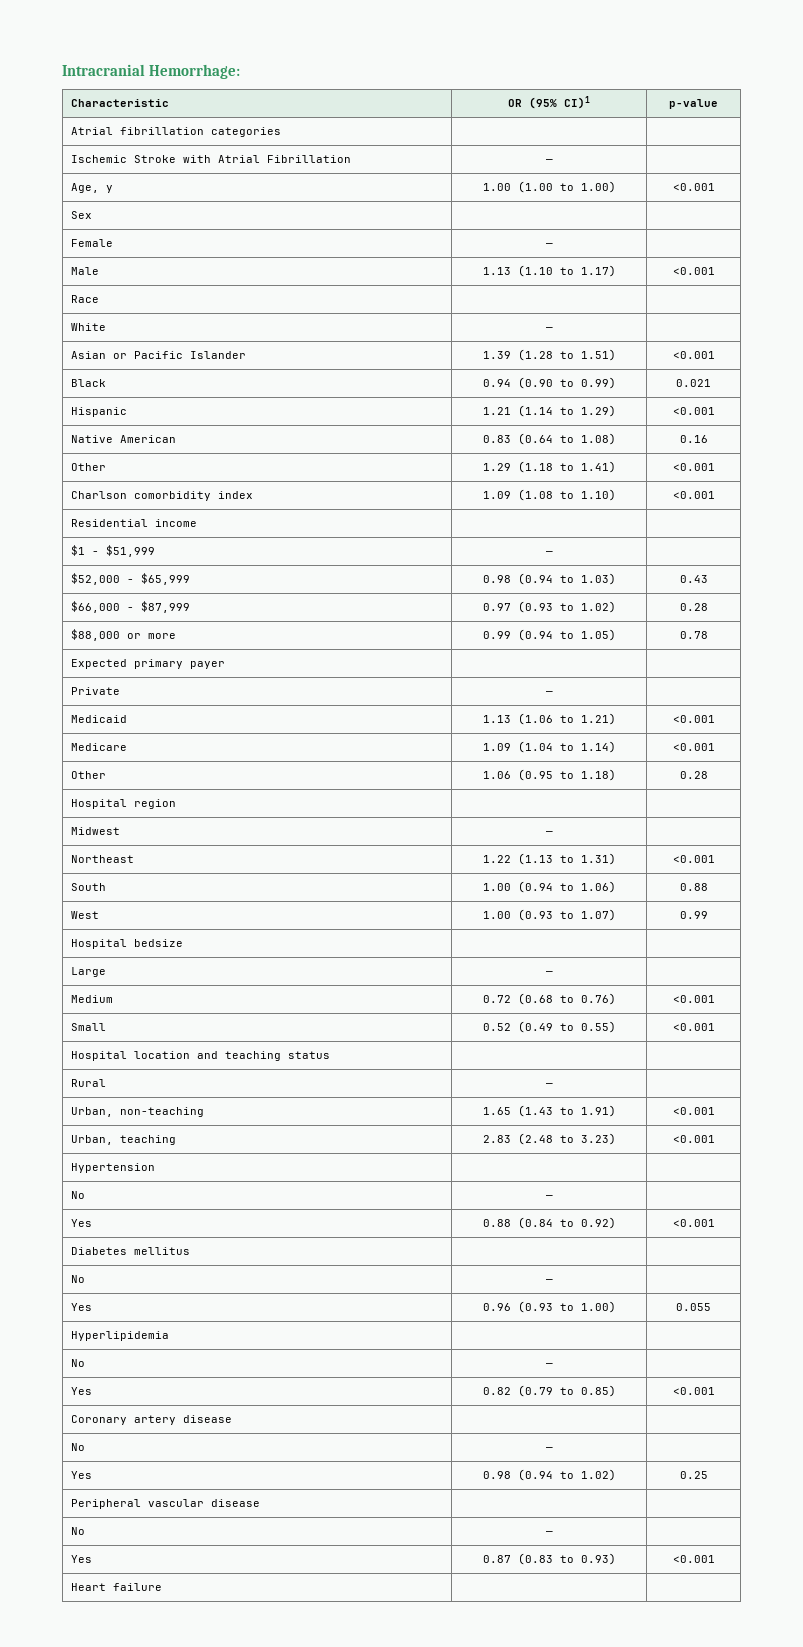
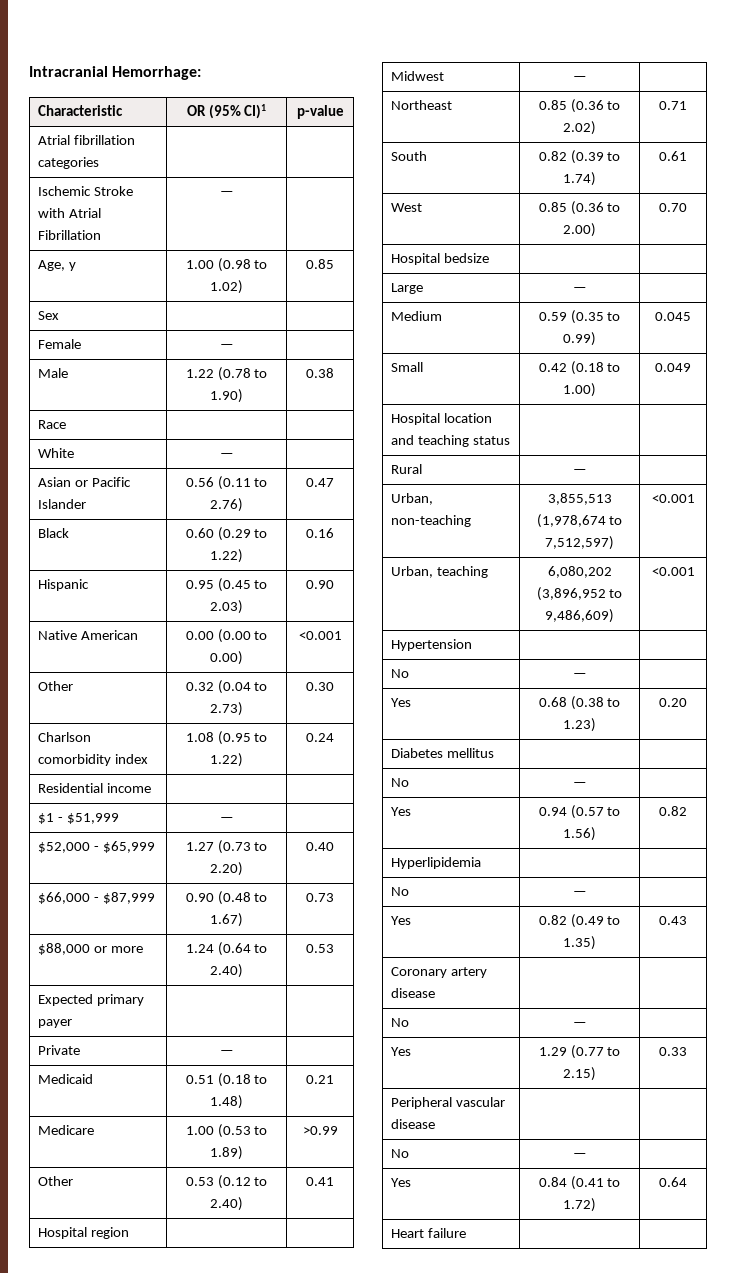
[517,181,616,193] [672,183,715,191] (1.00 to 1.00) | <0.001 -> [217,258,268,272] [210,280,243,294] [306,259,334,269] (0.98 to 1.02) | 0.85
[482,265,616,277] [672,267,715,275] 1.13 (1.10 to 1.17) | <0.001 -> [185,367,268,381] [210,389,243,403] [306,368,334,378] 1.22 (0.78 to 1.90) | 0.38
[482,349,616,361] [672,351,715,359] [71,379,107,387] [482,377,616,389] [676,379,711,387] [71,407,128,417] [482,405,616,417] [672,407,715,415] [71,435,177,443] [482,433,616,445] [679,435,708,443] [71,463,107,471] [482,461,616,473] [672,463,715,471] [71,491,254,501] [482,489,616,501] [672,491,715,499] 1.39 (1.28 to 1.51) | <0.001 // Black | 0.94 (0.90 to 0.99) | 0.021 // Hispanic | 1.21 (1.14 to 1.29) | <0.001 // Native American | 0.83 (0.64 to 1.08) | 0.16 // Other | 1.29 (1.18 to 1.41) | <0.001 // Charlson comorbidity index | 1.09 (1.08 to 1.10) | <0.001 -> [185,476,268,490] [210,498,243,512] [306,478,334,487] [38,528,70,538] [185,527,268,541] [210,549,243,563] [306,528,334,538] [38,579,90,591] [185,578,268,592] [210,600,243,614] [306,580,334,589] [38,630,138,640] [185,629,268,643] [210,651,243,665] [298,631,342,640] [38,681,74,691] [185,680,268,694] [210,702,243,716] [306,682,334,691] [38,732,92,742] [38,754,148,766] [185,731,268,745] [210,753,243,767] [306,733,334,742] 0.56 (0.11 to 2.76) | 0.47 // Black | 0.60 (0.29 to 1.22) | 0.16 // Hispanic | 0.95 (0.45 to 2.03) | 0.90 // Native American | 0.00 (0.00 to 0.00) | <0.001 // Other | 0.32 (0.04 to 2.73) | 0.30 // Charlson comorbidity index | 1.08 (0.95 to 1.22) | 0.24
[482,573,616,585] [679,575,708,583] [71,601,191,613] [482,601,616,613] [679,603,708,611] [71,629,177,641] [482,629,616,641] [679,631,708,639] 0.98 (0.94 to 1.03) | 0.43 // $66,000 - $87,999 | 0.97 (0.93 to 1.02) | 0.28 // $88,000 or more | 0.99 (0.94 to 1.05) | 0.78 -> [185,840,268,854] [210,862,243,876] [306,842,334,851] [38,892,155,904] [185,891,268,905] [210,913,243,927] [306,893,334,902] [38,943,143,955] [185,942,268,956] [210,964,243,978] [306,944,334,953] 1.27 (0.73 to 2.20) | 0.40 // $66,000 - $87,999 | 0.90 (0.48 to 1.67) | 0.73 // $88,000 or more | 1.24 (0.64 to 2.40) | 0.53
[482,713,616,725] [672,715,715,723] [71,743,128,751] [482,741,616,753] [672,743,715,751] [71,771,107,779] [482,769,616,781] [679,771,708,779] 1.13 (1.06 to 1.21) | <0.001 // Medicare | 1.09 (1.04 to 1.14) | <0.001 // Other | 1.06 (0.95 to 1.18) | 0.28 -> [185,1073,268,1087] [210,1095,243,1109] [306,1075,334,1084] [38,1125,95,1135] [185,1124,268,1138] [210,1146,243,1160] [302,1126,338,1135] [38,1176,74,1186] [185,1175,268,1189] [210,1197,243,1211] [306,1177,334,1186] 0.51 (0.18 to 1.48) | 0.21 // Medicare | 1.00 (0.53 to 1.89) | >0.99 // Other | 0.53 (0.12 to 2.40) | 0.41
[482,853,616,865] [672,855,715,863] [71,883,107,891] [482,881,616,893] [679,883,708,891] [71,911,100,919] [482,909,616,921] [679,911,708,919] 1.22 (1.13 to 1.31) | <0.001 // South | 1.00 (0.94 to 1.06) | 0.88 // West | 1.00 (0.93 to 1.07) | 0.99 -> [538,99,621,113] [563,121,596,135] [659,101,687,110] [391,151,428,161] [538,150,621,164] [563,172,596,186] [659,151,687,161] [391,203,423,212] [538,201,621,215] [563,223,596,237] [659,203,687,212] 0.85 (0.36 to 2.02) | 0.71 // South | 0.82 (0.39 to 1.74) | 0.61 // West | 0.85 (0.36 to 2.00) | 0.70
[482,993,616,1005] [672,995,715,1003] [71,1023,107,1031] [482,1021,616,1033] [672,1023,715,1031] 0.72 (0.68 to 0.76) | <0.001 // Small | 0.52 (0.49 to 0.55) | <0.001 -> [538,310,621,324] [563,332,596,346] [655,312,691,321] [391,362,424,372] [538,361,621,375] [563,383,596,397] [655,363,691,372] 0.59 (0.35 to 0.99) | 0.045 // Small | 0.42 (0.18 to 1.00) | 0.049
[482,1105,616,1117] 1.65 (1.43 to 1.91) -> [547,493,612,505] [536,514,623,528] [545,536,614,550] 3,855,513 (1,978,674 to 7,512,597)
[482,1133,616,1145] 2.83 (2.48 to 3.23) -> [547,566,612,578] [536,587,623,601] [545,609,614,623] 6,080,202 (3,896,952 to 9,486,609)
[482,1217,616,1229] [672,1219,715,1227] 0.88 (0.84 to 0.92) | <0.001 -> [538,696,621,710] [563,718,596,732] [659,698,687,707] 0.68 (0.38 to 1.23) | 0.20
[482,1301,616,1313] [676,1303,711,1311] 0.96 (0.93 to 1.00) | 0.055 -> [538,805,621,819] [563,827,596,841] [659,806,687,816] 0.94 (0.57 to 1.56) | 0.82
[517,1385,616,1397] [672,1387,715,1395] (0.79 to 0.85) | <0.001 -> [570,914,621,928] [563,936,596,950] [659,916,687,925] (0.49 to 1.35) | 0.43
[482,1469,616,1481] [679,1471,708,1479] 0.98 (0.94 to 1.02) | 0.25 -> [538,1045,621,1059] [563,1067,596,1081] [659,1047,687,1056] 1.29 (0.77 to 2.15) | 0.33
[482,1553,616,1565] [672,1555,715,1563] 0.87 (0.83 to 0.93) | <0.001 -> [538,1176,621,1190] [563,1198,596,1212] [659,1177,687,1187] 0.84 (0.41 to 1.72) | 0.64

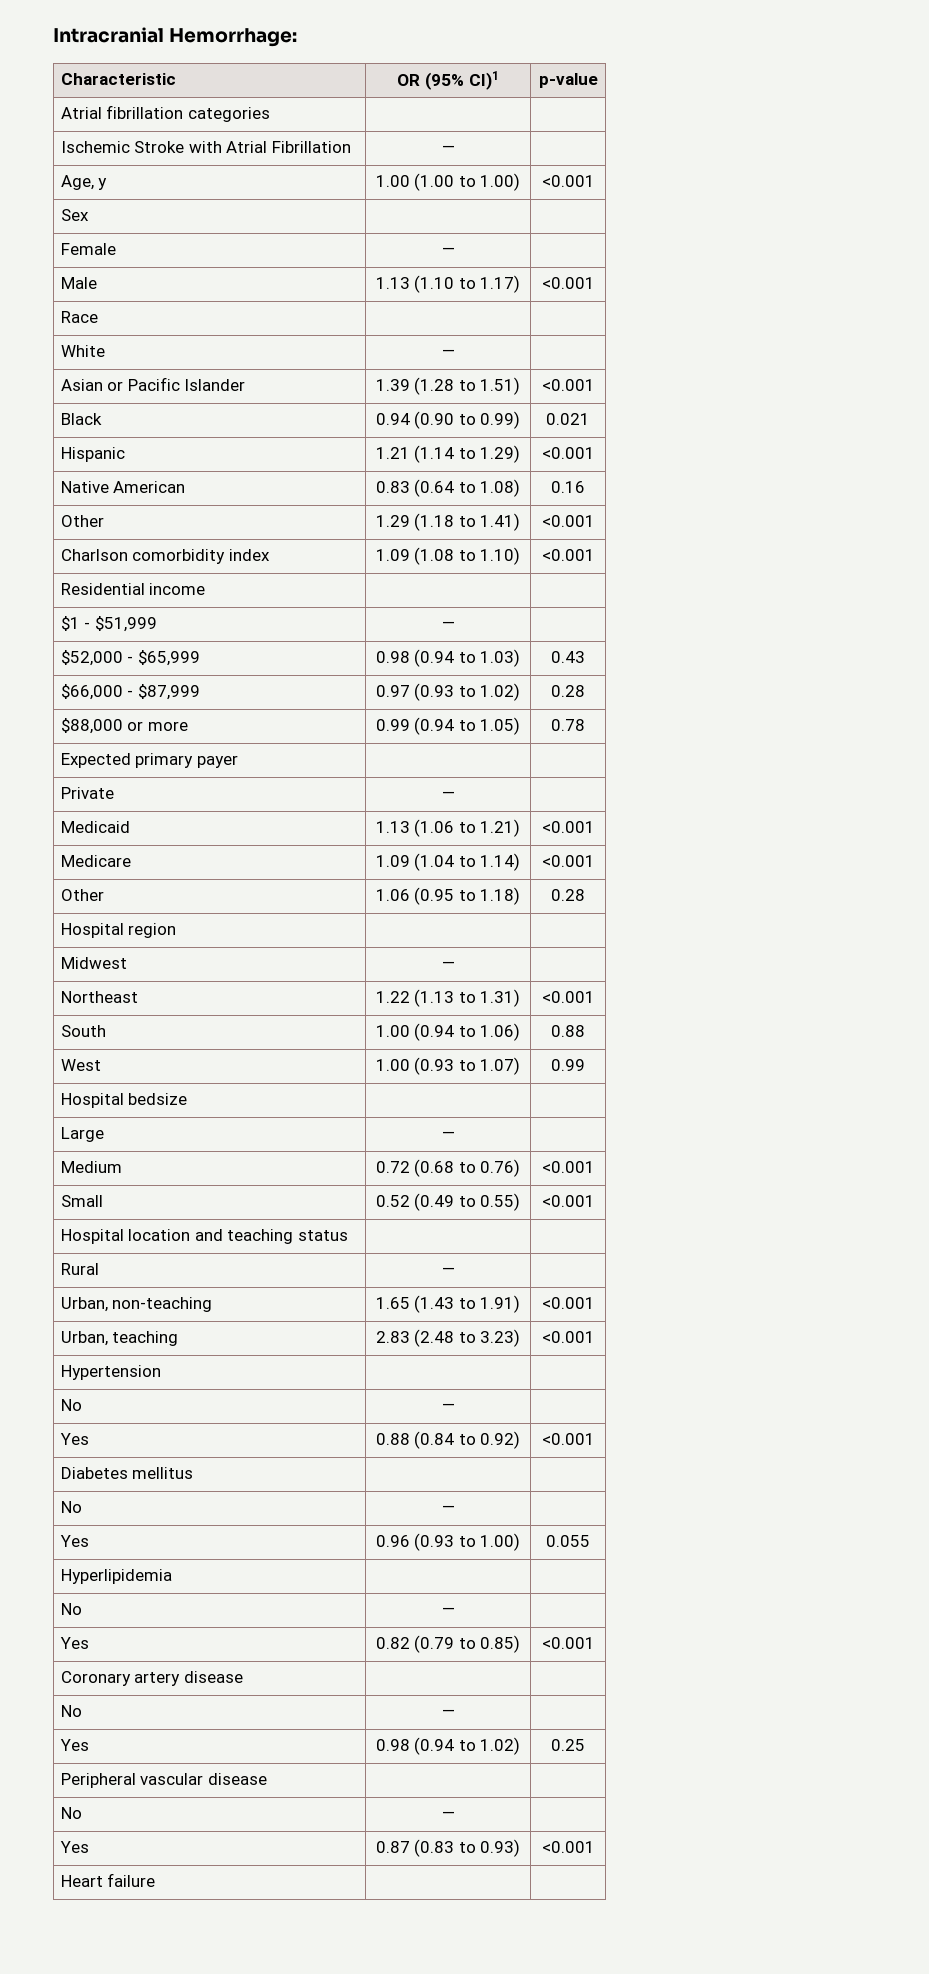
[217,258,268,272] [210,280,243,294] [306,259,334,269] (0.98 to 1.02) | 0.85 -> [414,173,521,191] [541,175,595,187] (1.00 to 1.00) | <0.001
[185,367,268,381] [210,389,243,403] [306,368,334,378] 1.22 (0.78 to 1.90) | 0.38 -> [375,275,521,293] [541,277,595,289] 1.13 (1.10 to 1.17) | <0.001
[185,476,268,490] [210,498,243,512] [306,478,334,487] [38,528,70,538] [185,527,268,541] [210,549,243,563] [306,528,334,538] [38,579,90,591] [185,578,268,592] [210,600,243,614] [306,580,334,589] [38,630,138,640] [185,629,268,643] [210,651,243,665] [298,631,342,640] [38,681,74,691] [185,680,268,694] [210,702,243,716] [306,682,334,691] [38,732,92,742] [38,754,148,766] [185,731,268,745] [210,753,243,767] [306,733,334,742] 0.56 (0.11 to 2.76) | 0.47 // Black | 0.60 (0.29 to 1.22) | 0.16 // Hispanic | 0.95 (0.45 to 2.03) | 0.90 // Native American | 0.00 (0.00 to 0.00) | <0.001 // Other | 0.32 (0.04 to 2.73) | 0.30 // Charlson comorbidity index | 1.08 (0.95 to 1.22) | 0.24 -> [375,377,521,395] [541,379,595,391] [60,413,102,425] [375,411,521,429] [546,413,590,425] [60,447,125,462] [375,445,521,463] [541,447,595,459] [60,481,186,493] [375,479,521,497] [551,481,585,493] [60,515,104,527] [375,513,521,531] [541,515,595,527] [60,549,270,564] [375,547,521,565] [541,549,595,561] 1.39 (1.28 to 1.51) | <0.001 // Black | 0.94 (0.90 to 0.99) | 0.021 // Hispanic | 1.21 (1.14 to 1.29) | <0.001 // Native American | 0.83 (0.64 to 1.08) | 0.16 // Other | 1.29 (1.18 to 1.41) | <0.001 // Charlson comorbidity index | 1.09 (1.08 to 1.10) | <0.001
[185,840,268,854] [210,862,243,876] [306,842,334,851] [38,892,155,904] [185,891,268,905] [210,913,243,927] [306,893,334,902] [38,943,143,955] [185,942,268,956] [210,964,243,978] [306,944,334,953] 1.27 (0.73 to 2.20) | 0.40 // $66,000 - $87,999 | 0.90 (0.48 to 1.67) | 0.73 // $88,000 or more | 1.24 (0.64 to 2.40) | 0.53 -> [375,649,521,667] [551,651,585,663] [60,684,200,700] [375,683,521,701] [551,685,585,697] [60,718,188,734] [375,717,521,735] [551,719,585,731] 0.98 (0.94 to 1.03) | 0.43 // $66,000 - $87,999 | 0.97 (0.93 to 1.02) | 0.28 // $88,000 or more | 0.99 (0.94 to 1.05) | 0.78
[185,1073,268,1087] [210,1095,243,1109] [306,1075,334,1084] [38,1125,95,1135] [185,1124,268,1138] [210,1146,243,1160] [302,1126,338,1135] [38,1176,74,1186] [185,1175,268,1189] [210,1197,243,1211] [306,1177,334,1186] 0.51 (0.18 to 1.48) | 0.21 // Medicare | 1.00 (0.53 to 1.89) | >0.99 // Other | 0.53 (0.12 to 2.40) | 0.41 -> [375,819,521,837] [541,821,595,833] [60,855,131,867] [375,853,521,871] [541,855,595,867] [60,889,104,901] [375,887,521,905] [551,889,585,901] 1.13 (1.06 to 1.21) | <0.001 // Medicare | 1.09 (1.04 to 1.14) | <0.001 // Other | 1.06 (0.95 to 1.18) | 0.28
[538,99,621,113] [563,121,596,135] [659,101,687,110] [391,151,428,161] [538,150,621,164] [563,172,596,186] [659,151,687,161] [391,203,423,212] [538,201,621,215] [563,223,596,237] [659,203,687,212] 0.85 (0.36 to 2.02) | 0.71 // South | 0.82 (0.39 to 1.74) | 0.61 // West | 0.85 (0.36 to 2.00) | 0.70 -> [375,989,521,1007] [541,991,595,1003] [60,1025,106,1037] [375,1023,521,1041] [551,1025,585,1037] [60,1059,101,1071] [375,1057,521,1075] [551,1059,585,1071] 1.22 (1.13 to 1.31) | <0.001 // South | 1.00 (0.94 to 1.06) | 0.88 // West | 1.00 (0.93 to 1.07) | 0.99
[538,310,621,324] [563,332,596,346] [655,312,691,321] [391,362,424,372] [538,361,621,375] [563,383,596,397] [655,363,691,372] 0.59 (0.35 to 0.99) | 0.045 // Small | 0.42 (0.18 to 1.00) | 0.049 -> [375,1159,521,1177] [541,1161,595,1173] [60,1195,103,1207] [375,1193,521,1211] [541,1195,595,1207] 0.72 (0.68 to 0.76) | <0.001 // Small | 0.52 (0.49 to 0.55) | <0.001
[547,493,612,505] [536,514,623,528] [545,536,614,550] 3,855,513 (1,978,674 to 7,512,597) -> [375,1295,521,1313] 1.65 (1.43 to 1.91)
[547,566,612,578] [536,587,623,601] [545,609,614,623] 6,080,202 (3,896,952 to 9,486,609) -> [375,1329,521,1347] 2.83 (2.48 to 3.23)
[538,696,621,710] [563,718,596,732] [659,698,687,707] 0.68 (0.38 to 1.23) | 0.20 -> [375,1431,521,1449] [541,1433,595,1445] 0.88 (0.84 to 0.92) | <0.001
[538,805,621,819] [563,827,596,841] [659,806,687,816] 0.94 (0.57 to 1.56) | 0.82 -> [375,1533,521,1551] [546,1535,590,1547] 0.96 (0.93 to 1.00) | 0.055
[570,914,621,928] [563,936,596,950] [659,916,687,925] (0.49 to 1.35) | 0.43 -> [414,1635,521,1653] [541,1637,595,1649] (0.79 to 0.85) | <0.001
[538,1045,621,1059] [563,1067,596,1081] [659,1047,687,1056] 1.29 (0.77 to 2.15) | 0.33 -> [375,1737,521,1755] [551,1739,585,1751] 0.98 (0.94 to 1.02) | 0.25
[538,1176,621,1190] [563,1198,596,1212] [659,1177,687,1187] 0.84 (0.41 to 1.72) | 0.64 -> [375,1839,521,1857] [541,1841,595,1853] 0.87 (0.83 to 0.93) | <0.001

